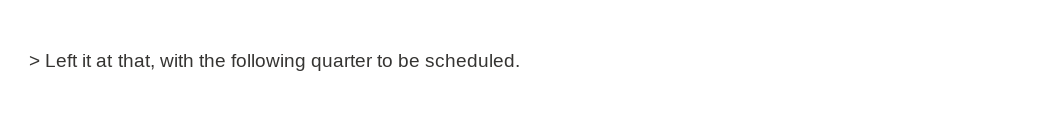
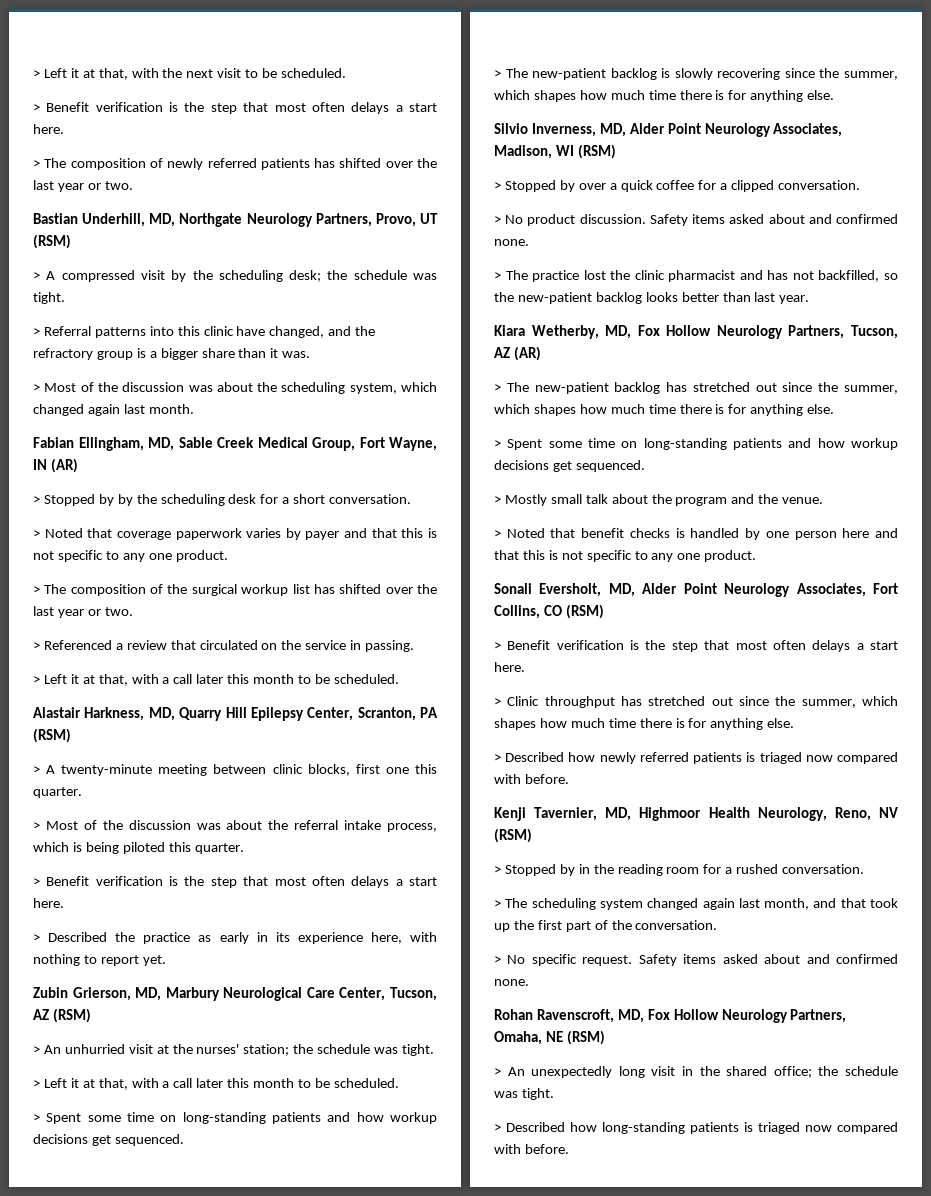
[230,54,521,71] following quarter to be scheduled. -> [186,68,347,78] [33,102,438,114] [33,124,64,134] [33,158,438,170] [33,180,133,192] [33,213,438,227] [33,234,71,249] [33,270,438,282] [33,292,65,304] [33,326,376,338] [33,348,311,360] [33,382,438,394] [33,404,194,416] [33,437,437,451] [33,458,78,473] [33,494,412,506] [33,528,437,540] [33,550,228,562] [33,584,438,596] [33,606,133,618] [33,640,415,652] [33,674,399,686] [33,707,438,721] [33,728,71,743] [33,764,437,776] [33,787,82,798] [33,820,437,832] [33,842,244,854] [33,876,438,888] [33,898,64,908] [33,932,437,944] [33,954,166,966] [33,987,437,1001] [33,1008,91,1023] [33,1044,435,1056] [33,1078,399,1090] [33,1112,437,1124] [33,1134,184,1146] [494,68,898,80] [494,90,835,102] [494,123,843,137] [494,144,616,159] [494,180,861,192] [494,214,898,226] [494,239,529,246] [494,270,898,282] [494,292,810,304] [494,325,898,339] [494,346,541,361] [494,382,898,394] [494,404,835,416] [494,438,898,450] [494,460,645,472] [494,494,824,506] [494,528,898,540] [494,550,757,562] [494,583,898,597] [494,604,604,619] [494,640,899,652] [494,662,525,672] [494,696,898,708] [494,718,795,730] [494,752,898,764] [494,774,569,784] [494,807,898,821] [494,828,532,843] [494,864,865,876] [494,898,899,910] [494,920,718,932] [494,954,898,966] [494,979,529,986] [494,1009,847,1023] [494,1030,605,1045] [494,1066,898,1078] [494,1088,554,1100] [494,1122,898,1134] [494,1144,569,1154] next visit to be scheduled. // > Benefit verification is the step that most often delays a start here. // > The composition of newly referred patients has shifted over the last year or two. // Bastian Underhill, MD, Northgate Neurology Partners, Provo, UT (RSM) // > A compressed visit by the scheduling desk; the schedule was tight. // > Referral patterns into this clinic have changed, and the refractory group is a bigger share than it was. // > Most of the discussion was about the scheduling system, which changed again last month. // Fabian Ellingham, MD, Sable Creek Medical Group, Fort Wayne, IN (AR) // > Stopped by by the scheduling desk for a short conversation. // > Noted that coverage paperwork varies by payer and that this is not specific to any one product. // > The composition of the surgical workup list has shifted over the last year or two. // > Referenced a review that circulated on the service in passing. // > Left it at that, with a call later this month to be scheduled. // Alastair Harkness, MD, Quarry Hill Epilepsy Center, Scranton, PA (RSM) // > A twenty-minute meeting between clinic blocks, first one this quarter. // > Most of the discussion was about the referral intake process, which is being piloted this quarter. // > Benefit verification is the step that most often delays a start here. // > Described the practice as early in its experience here, with nothing to report yet. // Zubin Grierson, MD, Marbury Neurological Care Center, Tucson, AZ (RSM) // > An unhurried visit at the nurses' station; the schedule was tight. // > Left it at that, with a call later this month to be scheduled. // > Spent some time on long-standing patients and how workup decisions get sequenced. // > The new-patient backlog is slowly recovering since the summer, which shapes how much time there is for anything else. // Silvio Inverness, MD, Alder Point Neurology Associates, Madison, WI (RSM) // > Stopped by over a quick coffee for a clipped conversation. // > No product discussion. Safety items asked about and confirmed none. // > The practice lost the clinic pharmacist and has not backfilled, so the new-patient backlog looks better than last year. // Kiara Wetherby, MD, Fox Hollow Neurology Partners, Tucson, AZ (AR) // > The new-patient backlog has stretched out since the summer, which shapes how much time there is for anything else. // > Spent some time on long-standing patients and how workup decisions get sequenced. // > Mostly small talk about the program and the venue. // > Noted that benefit checks is handled by one person here and that this is not specific to any one product. // Sonali Eversholt, MD, Alder Point Neurology Associates, Fort Collins, CO (RSM) // > Benefit verification is the step that most often delays a start here. // > Clinic throughput has stretched out since the summer, which shapes how much time there is for anything else. // > Described how newly referred patients is triaged now compared with before. // Kenji Tavernier, MD, Highmoor Health Neurology, Reno, NV (RSM) // > Stopped by in the reading room for a rushed conversation. // > The scheduling system changed again last month, and that took up the first part of the conversation. // > No specific request. Safety items asked about and confirmed none. // Rohan Ravenscroft, MD, Fox Hollow Neurology Partners, Omaha, NE (RSM) // > An unexpectedly long visit in the shared office; the schedule was tight. // > Described how long-standing patients is triaged now compared with before.

